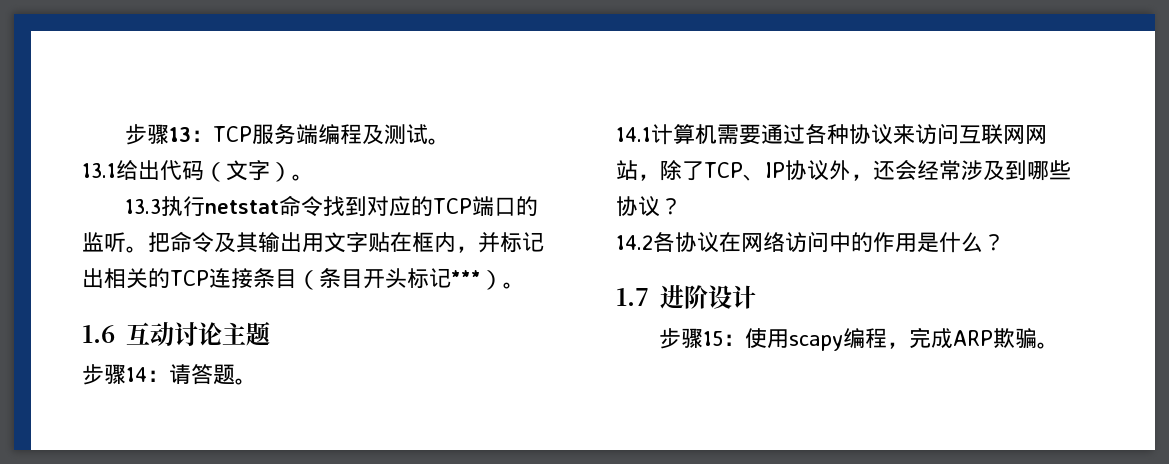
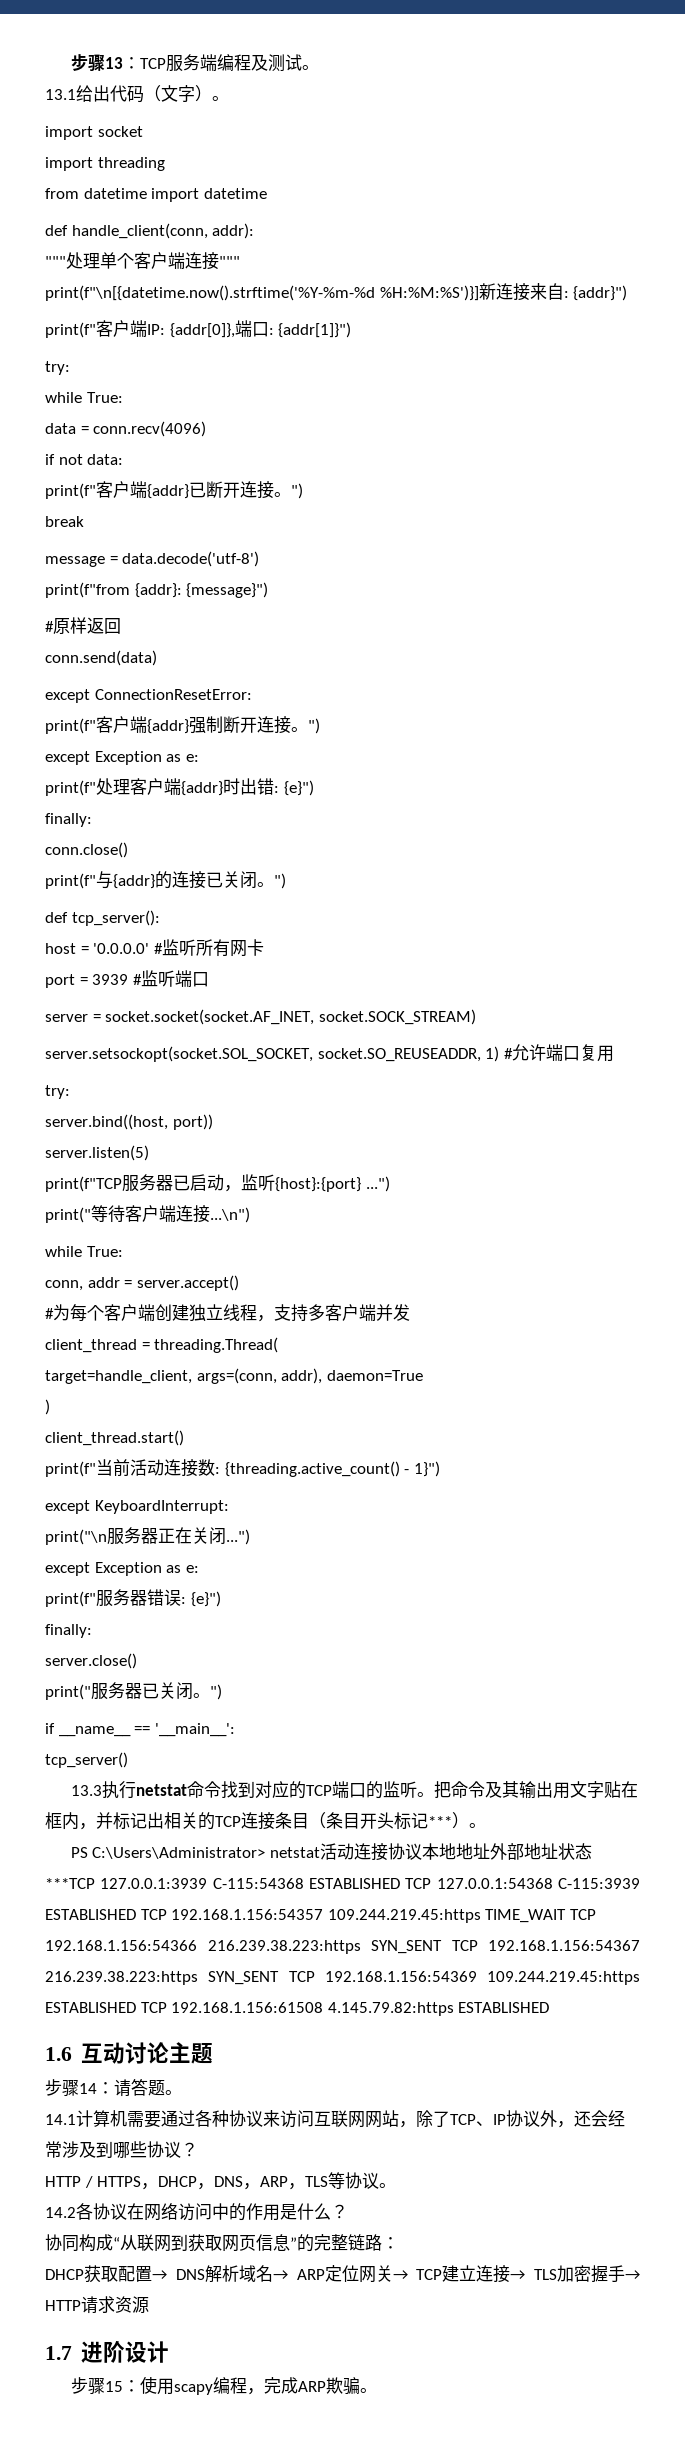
(314, 177) none -> [45,126,143,140] [45,157,165,171] [45,188,267,202] [45,223,255,239] [45,252,240,270] [45,283,628,301] [45,320,352,338] [45,361,70,375] [45,392,123,403] [45,421,207,437] [45,454,124,465] [45,481,303,499] [45,516,84,527] [45,551,260,567] [45,582,269,598] [45,617,121,634] [45,650,157,666] [45,689,252,703] [45,716,320,734] [45,751,199,765] [45,778,314,796] [45,813,92,827] [45,842,128,858] [45,871,286,889] [45,910,160,926] [45,939,264,957] [45,970,209,988] [45,1009,476,1025] [45,1044,614,1062] [45,1085,70,1099] [45,1114,213,1130] [45,1145,149,1161] [45,1174,390,1192] [45,1205,250,1223] [45,1246,123,1257] [45,1275,239,1291] [45,1304,410,1322] [45,1337,279,1353] [45,1368,423,1384] [45,1399,50,1415] [45,1430,184,1446] [45,1459,440,1477] [45,1500,229,1514] [45,1527,250,1545] [45,1562,199,1576] [45,1589,221,1607] [45,1624,92,1638] [45,1653,137,1669] [45,1682,222,1700] [45,1723,235,1737] [45,1752,128,1768] // import socket // import threading // from datetime import datetime // def handle_client(conn, addr): // """处理单个客户端连接""" // print(f"\n[{datetime.now().strftime('%Y-%m-%d %H:%M:%S')}]新连接来自: {addr}") // print(f"客户端IP: {addr[0]},端口: {addr[1]}") // try: // while True: // data = conn.recv(4096) // if not data: // print(f"客户端{addr}已断开连接。") // break // message = data.decode('utf-8') // print(f"from {addr}: {message}") // #原样返回 // conn.send(data) // except ConnectionResetError: // print(f"客户端{addr}强制断开连接。") // except Exception as e: // print(f"处理客户端{addr}时出错: {e}") // finally: // conn.close() // print(f"与{addr}的连接已关闭。") // def tcp_server(): // host = '0.0.0.0' #监听所有网卡 // port = 3939 #监听端口 // server = socket.socket(socket.AF_INET, socket.SOCK_STREAM) // server.setsockopt(socket.SOL_SOCKET, socket.SO_REUSEADDR, 1) #允许端口复用 // try: // server.bind((host, port)) // server.listen(5) // print(f"TCP服务器已启动，监听{host}:{port} ...") // print("等待客户端连接...\n") // while True: // conn, addr = server.accept() // #为每个客户端创建独立线程，支持多客户端并发 // client_thread = threading.Thread( // target=handle_client, args=(conn, addr), daemon=True // ) // client_thread.start() // print(f"当前活动连接数: {threading.active_count() - 1}") // except KeyboardInterrupt: // print("\n服务器正在关闭...") // except Exception as e: // print(f"服务器错误: {e}") // finally: // server.close() // print("服务器已关闭。") // if __name__ == '__main__': // tcp_server()
(525, 285) none -> [70,1843,592,1861] [45,1878,640,1889] [45,1909,596,1923] [45,1940,640,1954] [45,1971,640,1985] [45,2002,550,2016] // PS C:\Users\Administrator> netstat活动连接协议本地地址外部地址状态***TCP 127.0.0.1:3939 C-115:54368 ESTABLISHED TCP 127.0.0.1:54368 C-115:3939 ESTABLISHED TCP 192.168.1.156:54357 109.244.219.45:https TIME_WAIT TCP 192.168.1.156:54366 216.239.38.223:https SYN_SENT TCP 192.168.1.156:54367 216.239.38.223:https SYN_SENT TCP 192.168.1.156:54369 109.244.219.45:https ESTABLISHED TCP 192.168.1.156:61508 4.145.79.82:https ESTABLISHED
(682, 206) none -> [45,2172,397,2190] // HTTP / HTTPS，DHCP，DNS，ARP，TLS等协议。
(1005, 242) none -> [45,2234,399,2252] [45,2265,640,2283] [45,2296,149,2314] // 协同构成“从联网到获取网页信息”的完整链路： // DHCP获取配置→ DNS解析域名→ ARP定位网关→ TCP建立连接→ TLS加密握手→ HTTP请求资源

